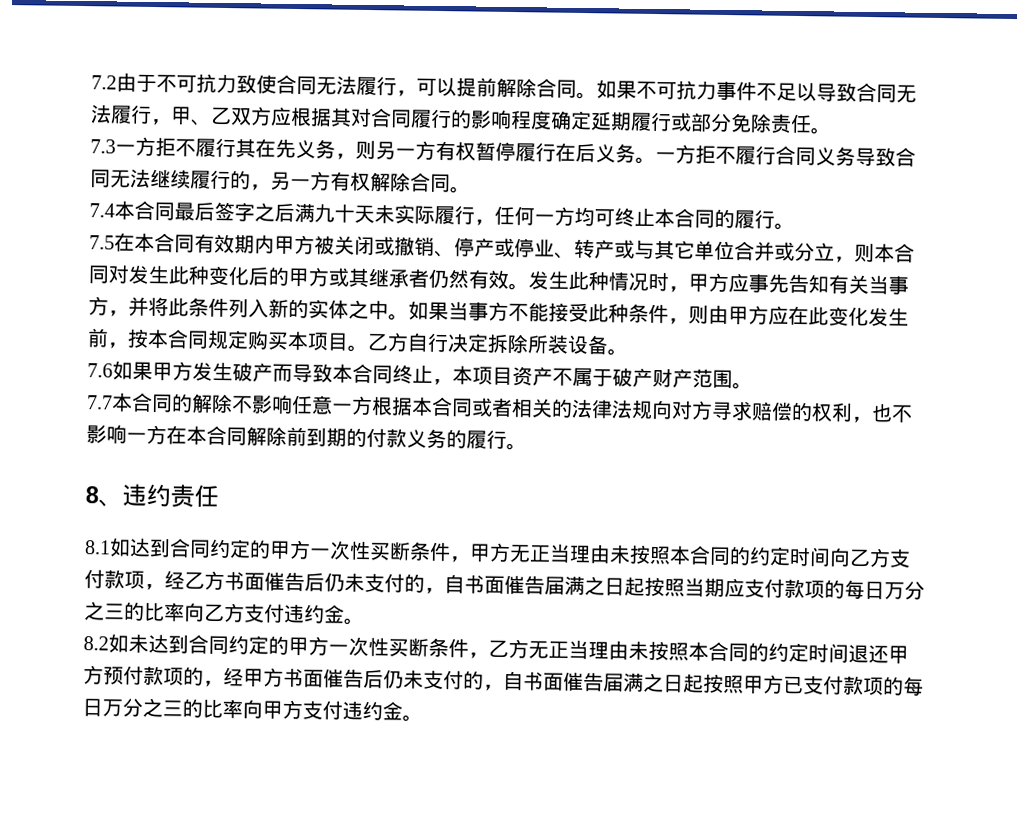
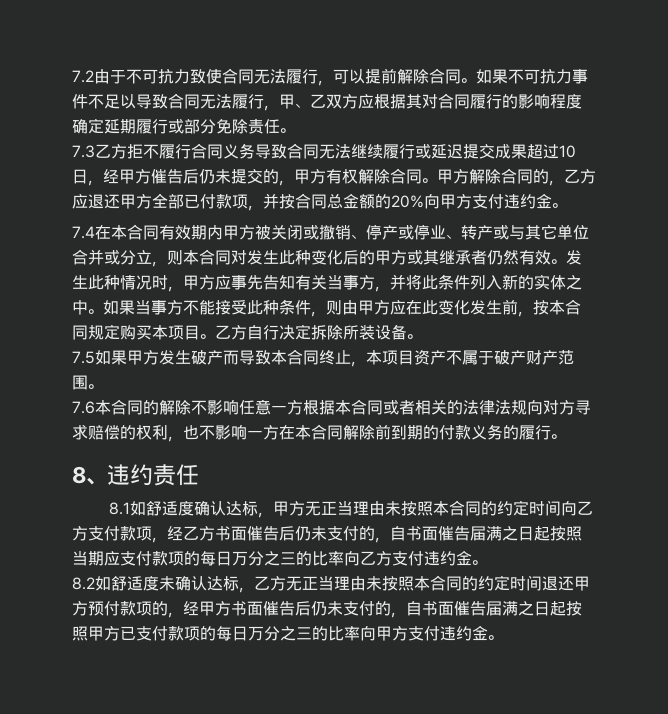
[115,136,676,165] 一方拒不履行其在先义务，则另一方有权暂停履行在后义务。一 -> [95,144,111,158] 乙
[230,170,471,194] [89,200,795,230] [89,235,115,250] 的，另一方有权解除合同。 // 7.4本合同最后签字之后满九十天未实际履行，任何一方均可终止本合同的履行。 // 7.5 -> [415,144,576,159] [72,168,596,186] [72,193,567,211] [72,226,95,239] 或延迟提交成果超过10日，经甲方催告后仍未提交的，甲方有权解除合同。甲方解除合同的，乙方应退还甲方全部已付款项，并按合同总金额的20%向甲方支付违约金。 // 7.4
[87,363,113,378] 7.6 -> [72,351,95,364] 7.5
[86,395,113,410] 7.7 -> [72,401,95,414] 7.6
[129,537,451,562] 达到合同约定的甲方一次性买断条件 -> [146,501,259,516] 舒适度确认达标
[128,633,469,658] 未达到合同约定的甲方一次性买断条件 -> [111,576,239,591] 舒适度未确认达标

